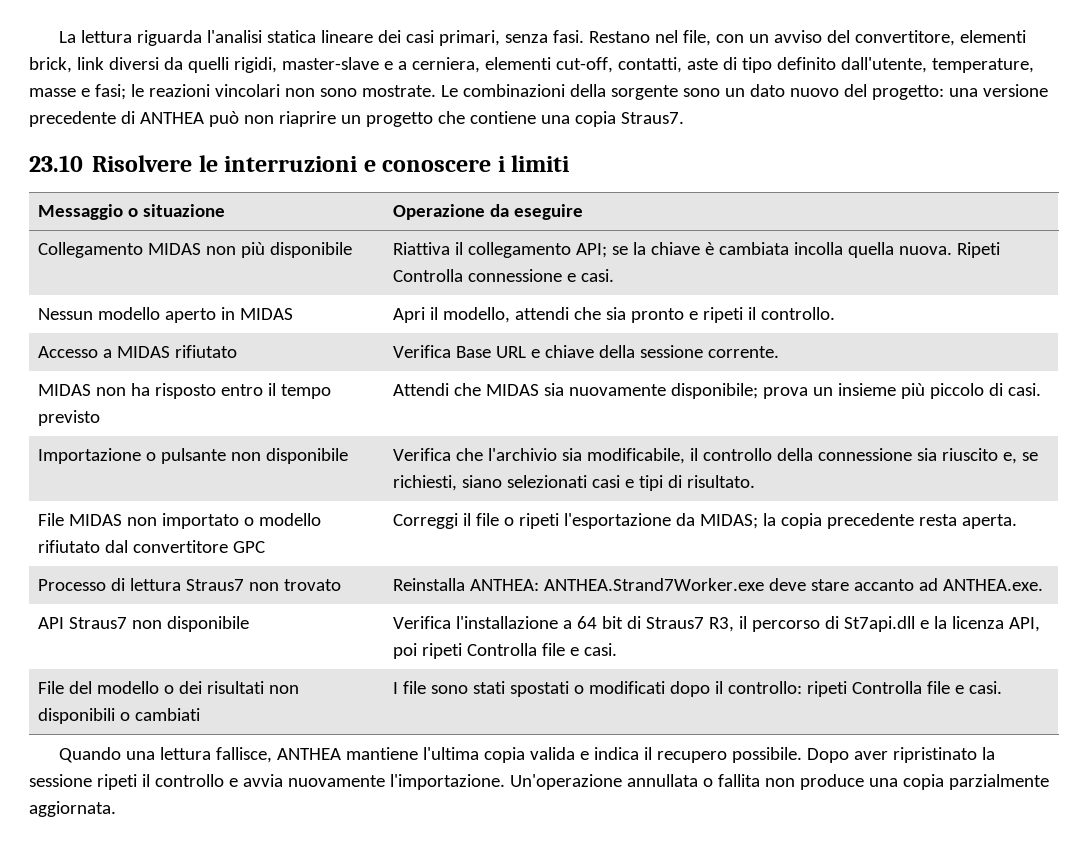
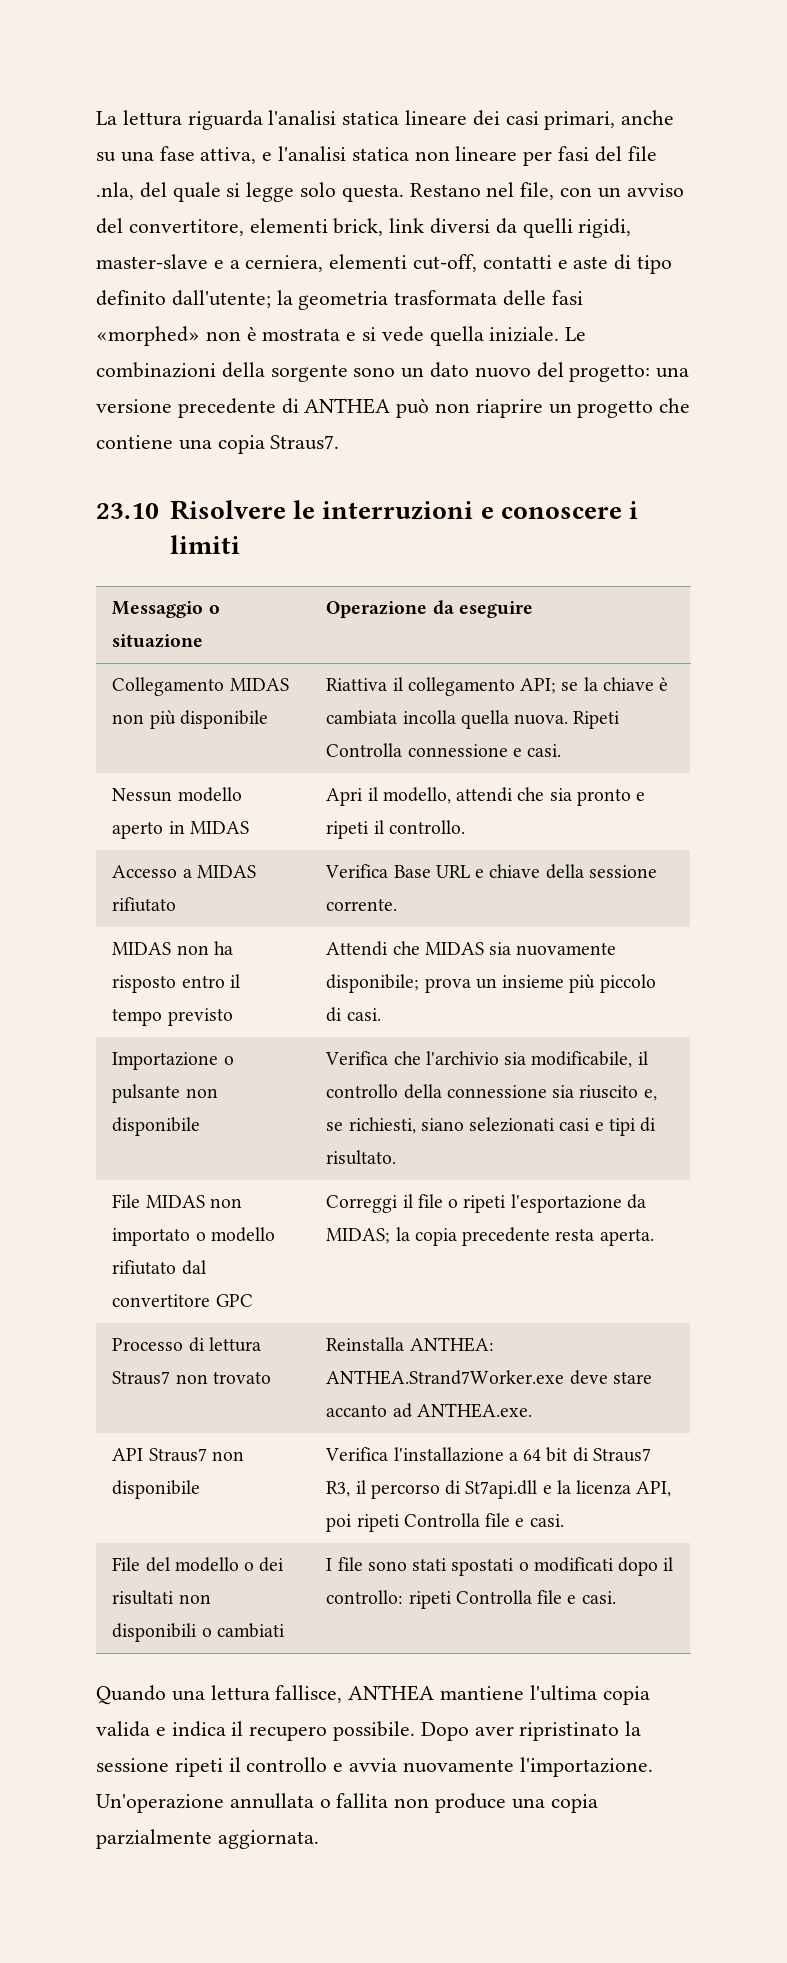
[505,30,585,43] senza fasi. -> [621,110,675,125] [96,146,657,166] [96,182,404,202] anche su una fase attiva, e l'analisi statica non lineare per fasi del file .nla, del quale si legge solo questa.
[617,57,682,73] contatti, -> [482,255,568,269] contatti e
[840,57,1034,73] [29,84,436,100] dall'utente, temperature, masse e fasi; le reazioni vincolari non sono mostrate. -> [171,290,583,310] [96,326,560,346] dall'utente; la geometria trasformata delle fasi «morphed» non è mostrata e si vede quella iniziale.

